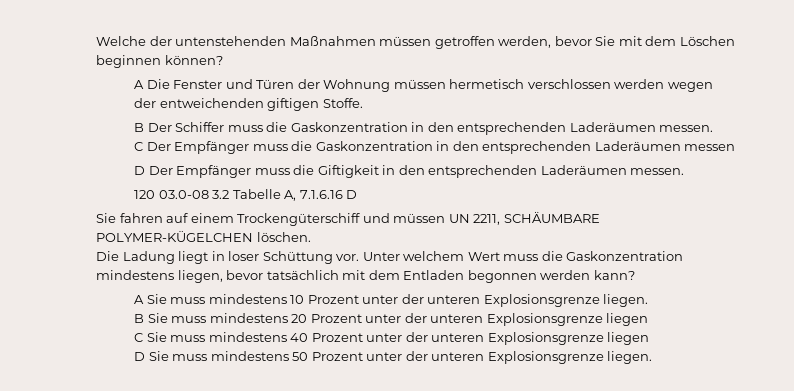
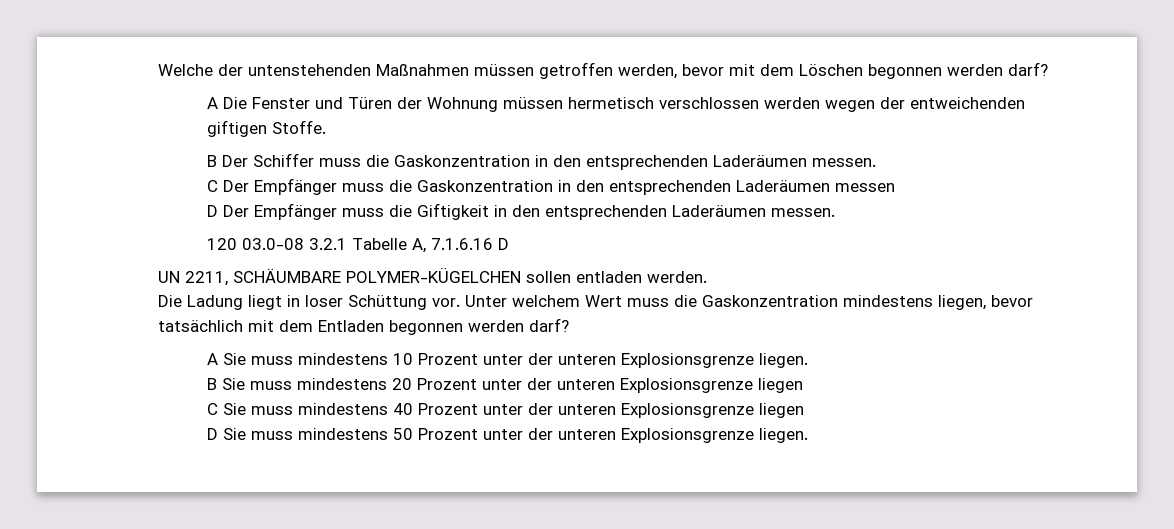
[595,36,616,46] Sie -> (725, 70) none
[96,55,223,68] beginnen können? -> [868,62,1049,79] begonnen werden darf?
[212,190,230,199] 3.2 -> [309,238,348,250] 3.2.1
[96,213,446,226] Sie fahren auf einem Trockengüterschiff und müssen -> (510, 244) none
[256,232,311,242] löschen. -> [526,271,708,283] sollen entladen werden.
[593,270,635,280] kann? -> [529,318,570,332] darf?

